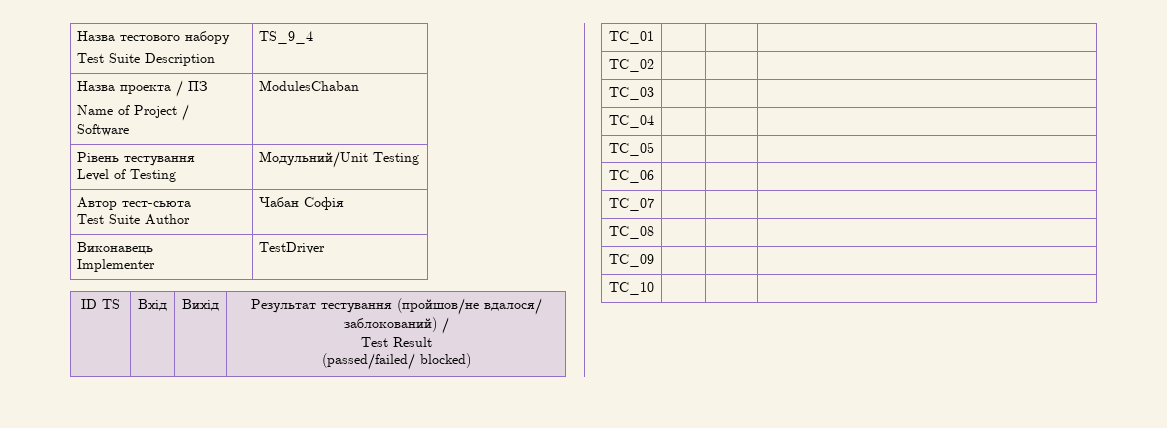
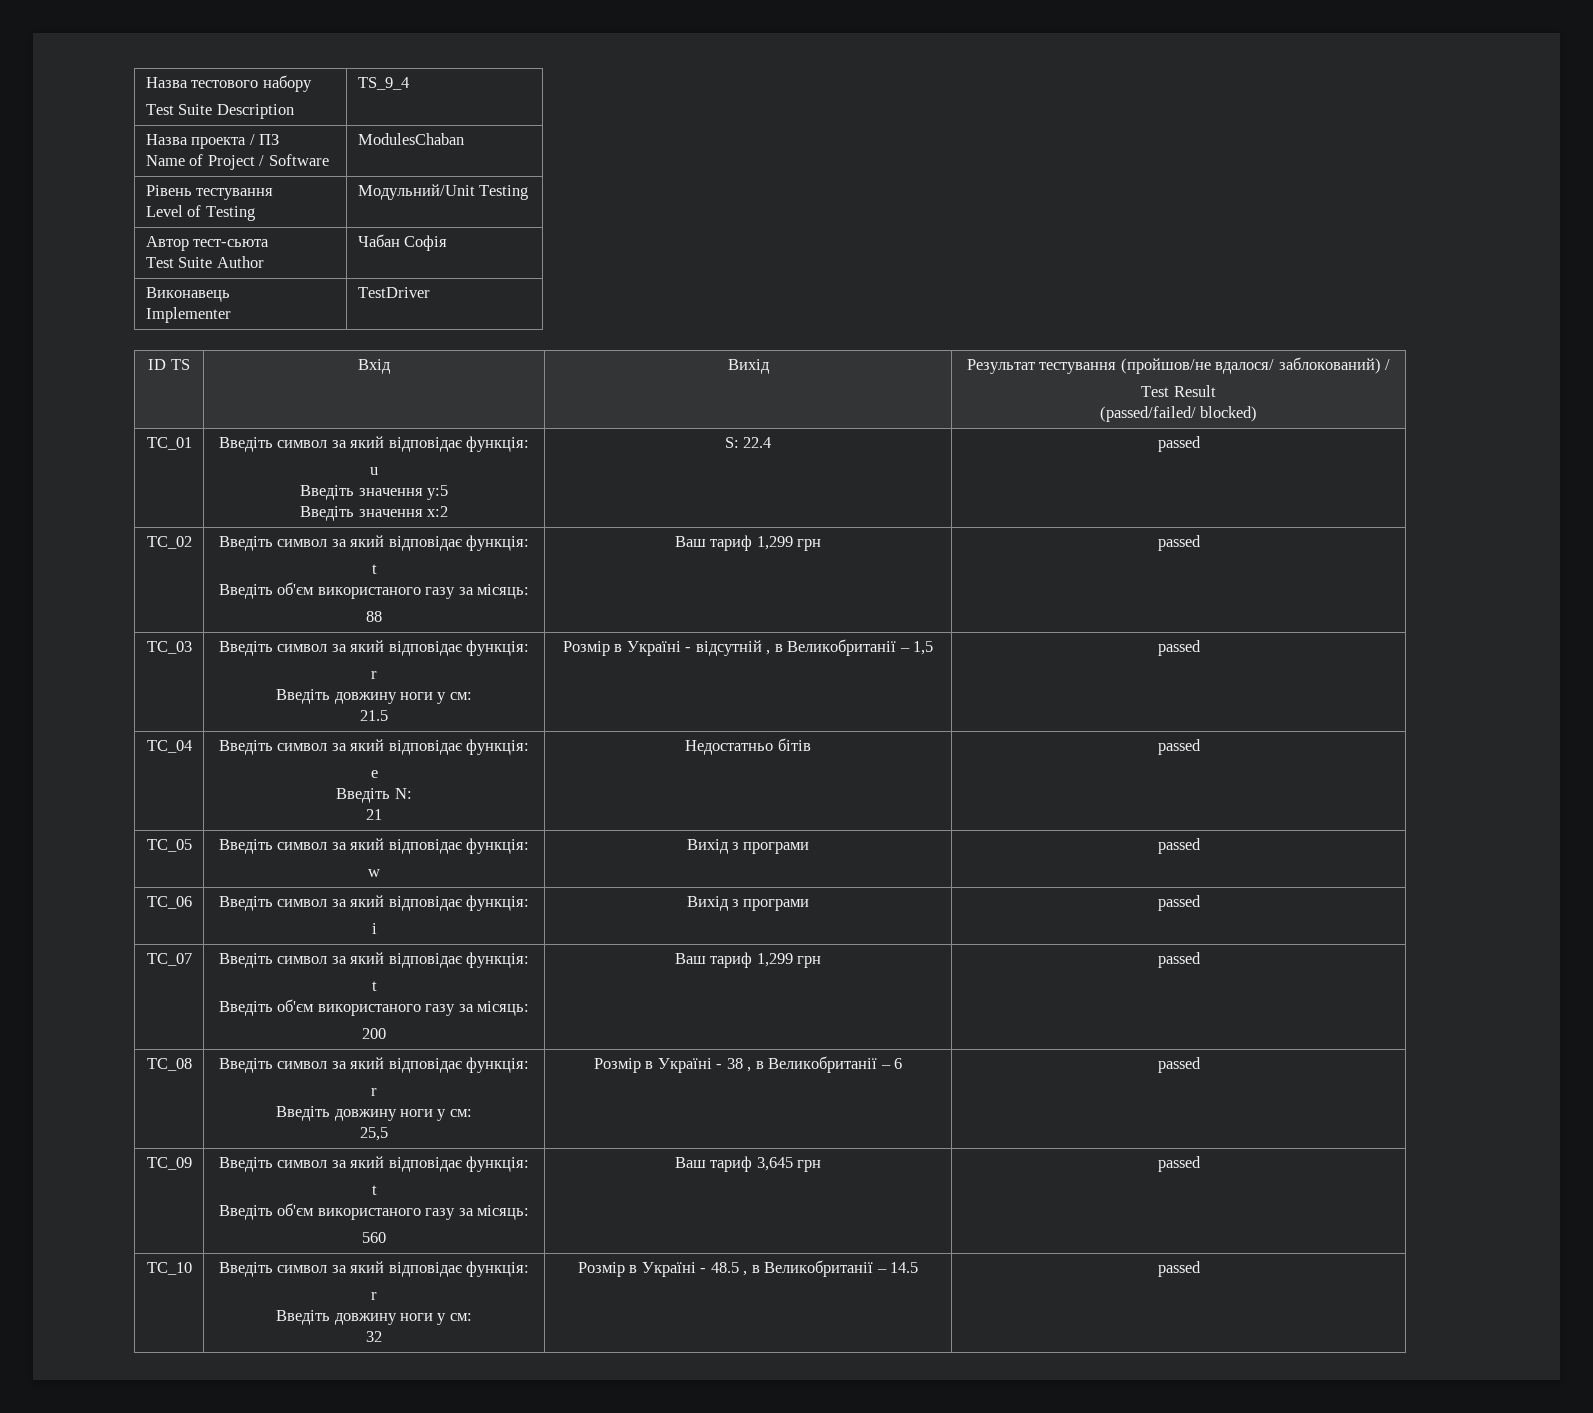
[609,59,654,72] [609,87,654,100] [609,115,654,128] [609,142,654,156] [609,170,654,183] [609,198,654,211] [609,226,654,239] [609,254,654,267] [609,282,654,295] | | // TC_02 | | | // TC_03 | | | // TC_04 | | | // TC_05 | | | // TC_06 | | | // TC_07 | | | // TC_08 | | | // TC_09 | | | // TC_10 | | | -> [218,436,530,452] [370,467,378,475] [300,485,448,500] [300,506,448,521] [724,437,772,448] [1157,436,1201,452] [146,536,192,549] [218,535,530,551] [371,564,377,574] [218,582,530,599] [366,611,382,622] [674,535,822,551] [1157,535,1201,551] [146,641,192,654] [218,640,530,656] [371,671,377,679] [276,689,472,704] [360,710,388,721] [562,639,934,656] [1157,640,1201,656] [146,740,192,753] [218,739,530,755] [370,770,378,778] [336,788,412,803] [366,809,382,820] [685,738,811,755] [1157,739,1201,755] [146,839,192,852] [218,838,530,854] [368,869,380,877] [686,839,810,854] [1157,838,1201,854] [146,896,192,909] [218,895,530,911] [371,923,377,934] [686,896,810,911] [1157,895,1201,911] [146,953,192,966] [218,952,530,968] [371,981,377,991] [218,999,530,1016] [362,1028,386,1039] [674,952,822,968] [1157,952,1201,968] [146,1058,192,1071] [218,1057,530,1073] [371,1088,377,1096] [276,1106,472,1121] [360,1127,388,1141] [593,1056,903,1073] [1157,1057,1201,1073] [146,1157,192,1170] [218,1156,530,1172] [371,1185,377,1195] [218,1203,530,1220] [362,1232,386,1243] [674,1156,822,1172] [1157,1156,1201,1172] [146,1262,192,1275] [218,1261,530,1277] [371,1292,377,1300] [276,1310,472,1325] [366,1331,382,1342] [577,1260,919,1277] [1157,1261,1201,1277] Введіть символ за який відповідає функція: // u // Введіть значення y:5 // Введіть значення x:2 | S: 22.4 | passed // TC_02 | Введіть символ за який відповідає функція: // t // Введіть об'єм використаного газу за місяць: // 88 | Ваш тариф 1,299 грн | passed // TC_03 | Введіть символ за який відповідає функція: // r // Введіть довжину ноги у см: // 21.5 | Розмір в Україні - відсутній , в Великобританії – 1,5 | passed // TC_04 | Введіть символ за який відповідає функція: // e // Введіть N: // 21 | Недостатньо бітів | passed // TC_05 | Введіть символ за який відповідає функція: // w | Вихід з програми | passed // TC_06 | Введіть символ за який відповідає функція: // i | Вихід з програми | passed // TC_07 | Введіть символ за який відповідає функція: // t // Введіть об'єм використаного газу за місяць: // 200 | Ваш тариф 1,299 грн | passed // TC_08 | Введіть символ за який відповідає функція: // r // Введіть довжину ноги у см: // 25,5 | Розмір в Україні - 38 , в Великобританії – 6 | passed // TC_09 | Введіть символ за який відповідає функція: // t // Введіть об'єм використаного газу за місяць: // 560 | Ваш тариф 3,645 грн | passed // TC_10 | Введіть символ за який відповідає функція: // r // Введіть довжину ноги у см: // 32 | Розмір в Україні - 48.5 , в Великобританії – 14.5 | passed

